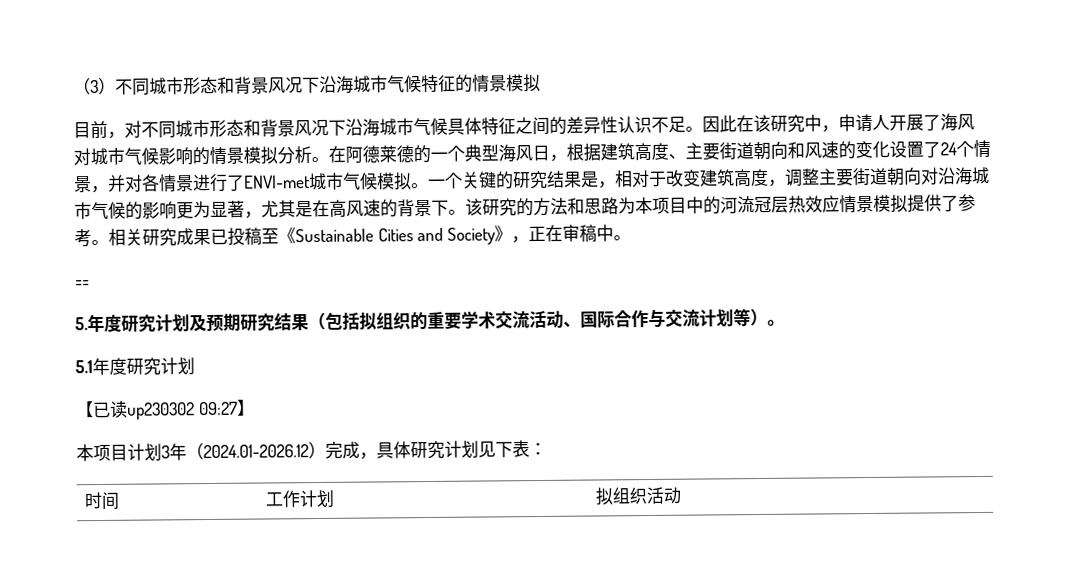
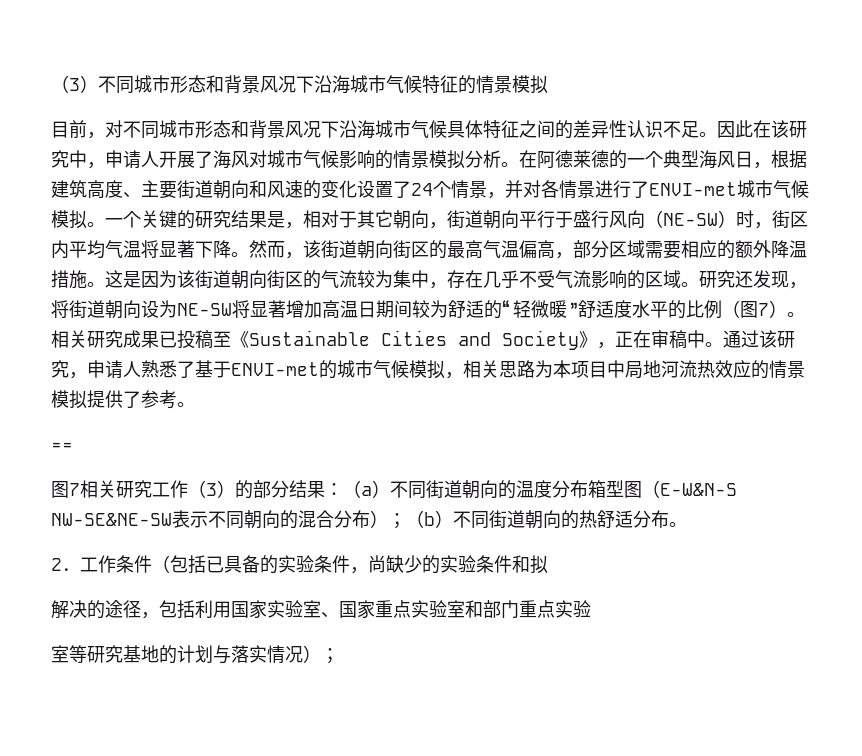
[665,166,990,188] [74,194,976,220] [74,229,92,248] 改变建筑高度，调整主要街道朝向对沿海城市气候的影响更为显著，尤其是在高风速的背景下。该研究的方法和思路为本项目中的河流冠层热效应情景模拟提供了参考 -> [357,210,808,229] [51,240,807,259] [51,270,807,289] [51,300,787,319] 其它朝向，街道朝向平行于盛行风向（NE-SW）时，街区内平均气温将显著下降。然而，该街道朝向街区的最高气温偏高，部分区域需要相应的额外降温措施。这是因为该街道朝向街区的气流较为集中，存在几乎不受气流影响的区域。研究还发现，将街道朝向设为NE-SW将显著增加高温日期间较为舒适的“轻微暖”舒适度水平的比例（图7）
[74,280,90,288] [75,308,785,333] [75,357,195,376] [76,399,255,420] [76,440,547,462] [83,491,120,510] [264,489,335,508] [594,486,681,506] // == // 5.年度研究计划及预期研究结果（包括拟组织的重要学术交流活动、国际合作与交流计划等）。 // 5.1年度研究计划 // 【已读up230302 09:27】 // 本项目计划3年（2024.01-2026.12）完成，具体研究计划见下表： // 时间 | 工作计划 | 拟组织活动 -> [723,330,795,348] [51,360,805,379] [51,390,195,409] [51,442,73,451] [51,480,737,499] [51,510,687,529] [51,555,548,574] [51,600,591,619] [51,645,339,664] 通过该研究，申请人熟悉了基于ENVI-met的城市气候模拟，相关思路为本项目中局地河流热效应的情景模拟提供了参考。 // == // 图7相关研究工作（3）的部分结果：（a）不同街道朝向的温度分布箱型图（E-W&N-S NW-SE&NE-SW表示不同朝向的混合分布）；（b）不同街道朝向的热舒适分布。 // 2．工作条件（包括已具备的实验条件，尚缺少的实验条件和拟 // 解决的途径，包括利用国家实验室、国家重点实验室和部门重点实验 // 室等研究基地的计划与落实情况）；

